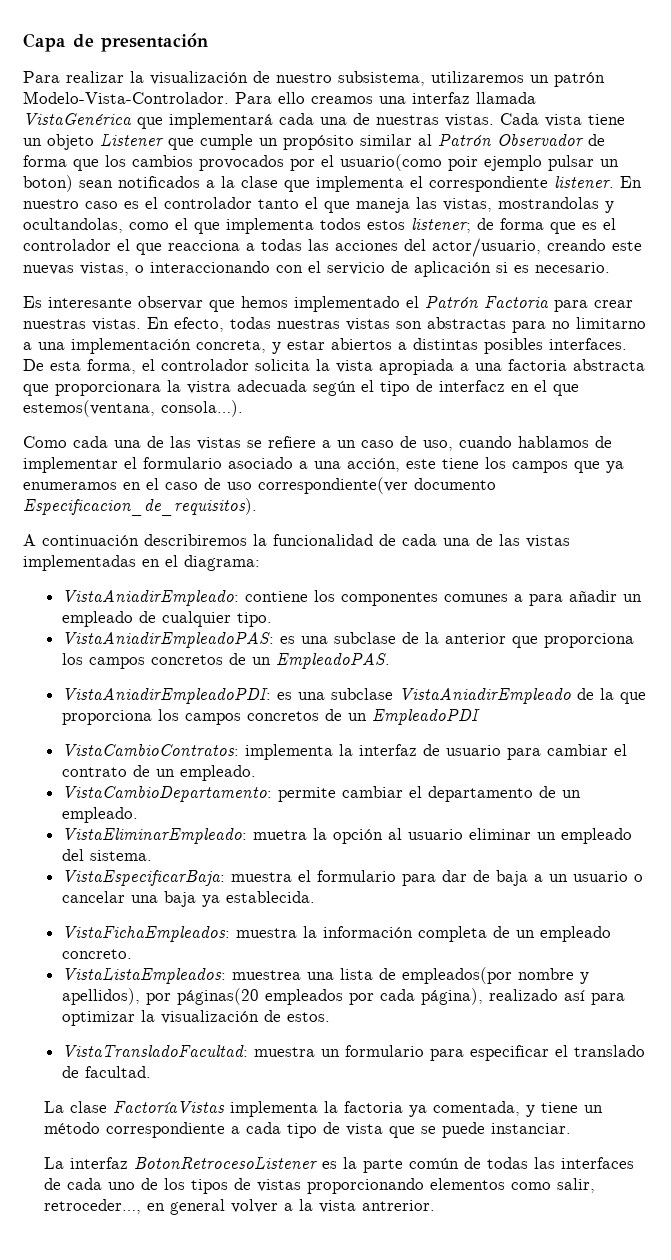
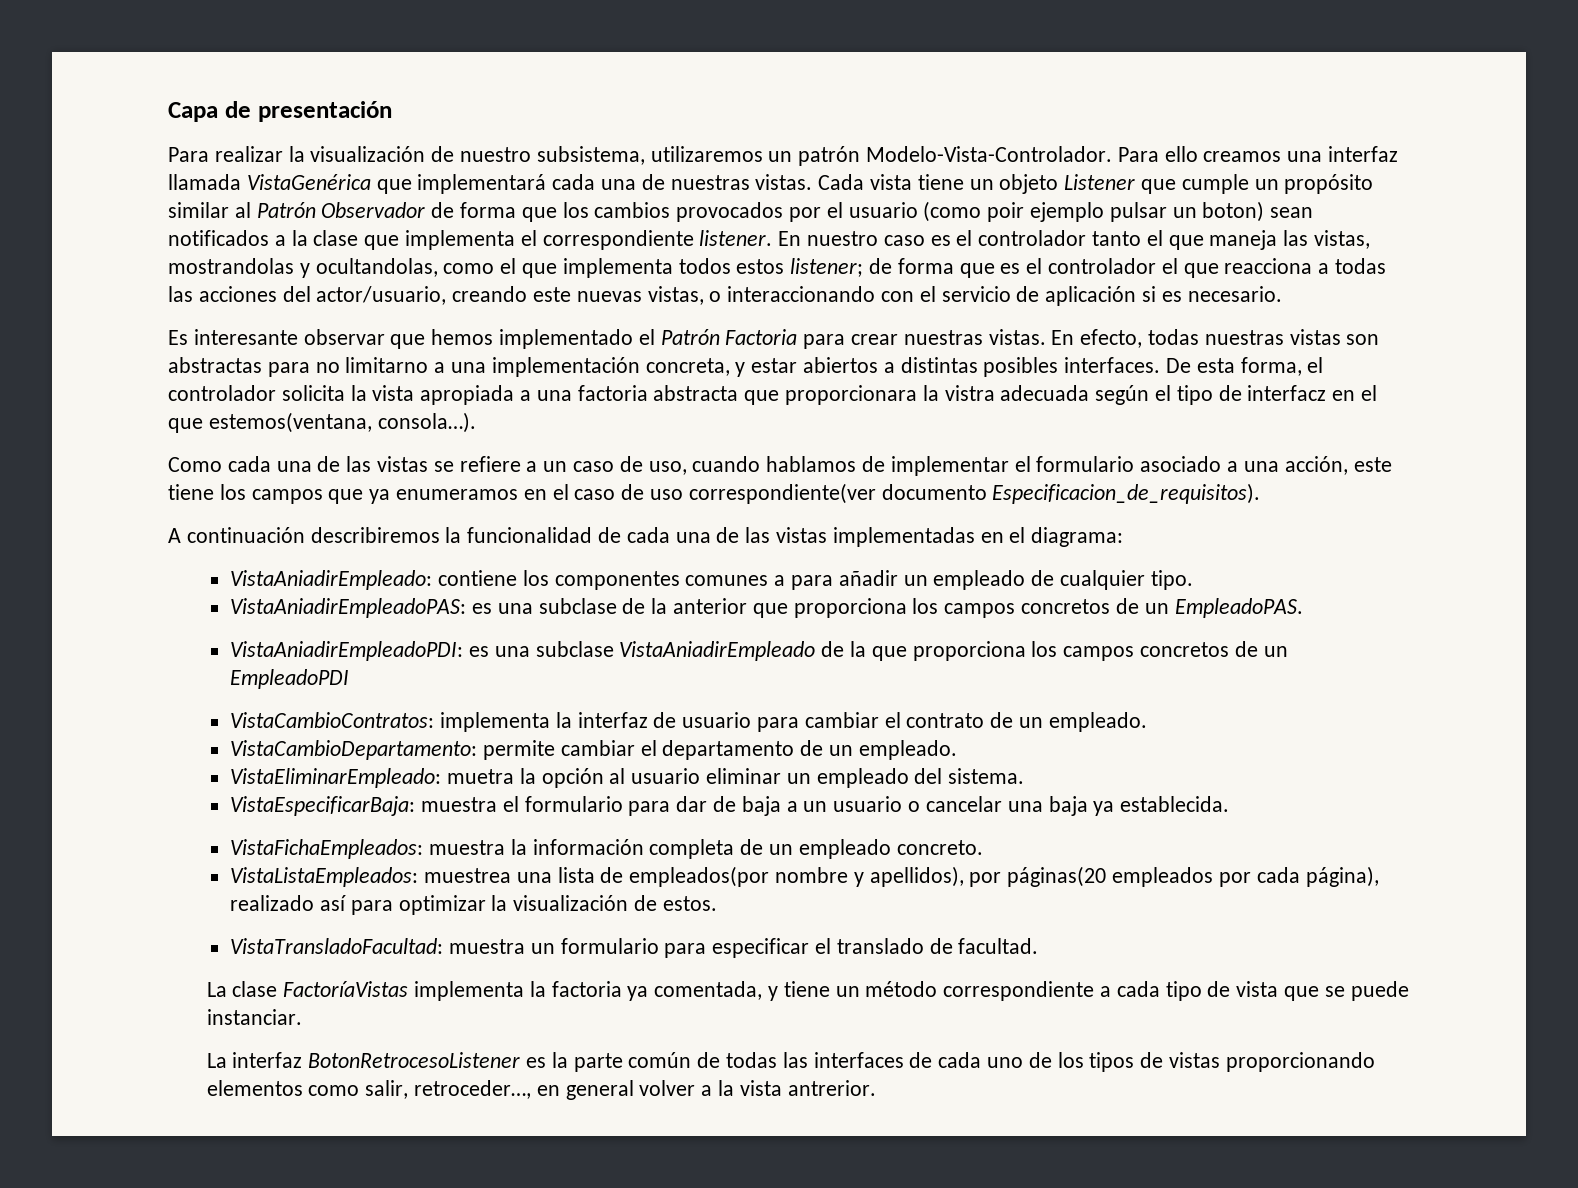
[340,154,442,171] usuario(como -> [848,201,982,222] usuario (como

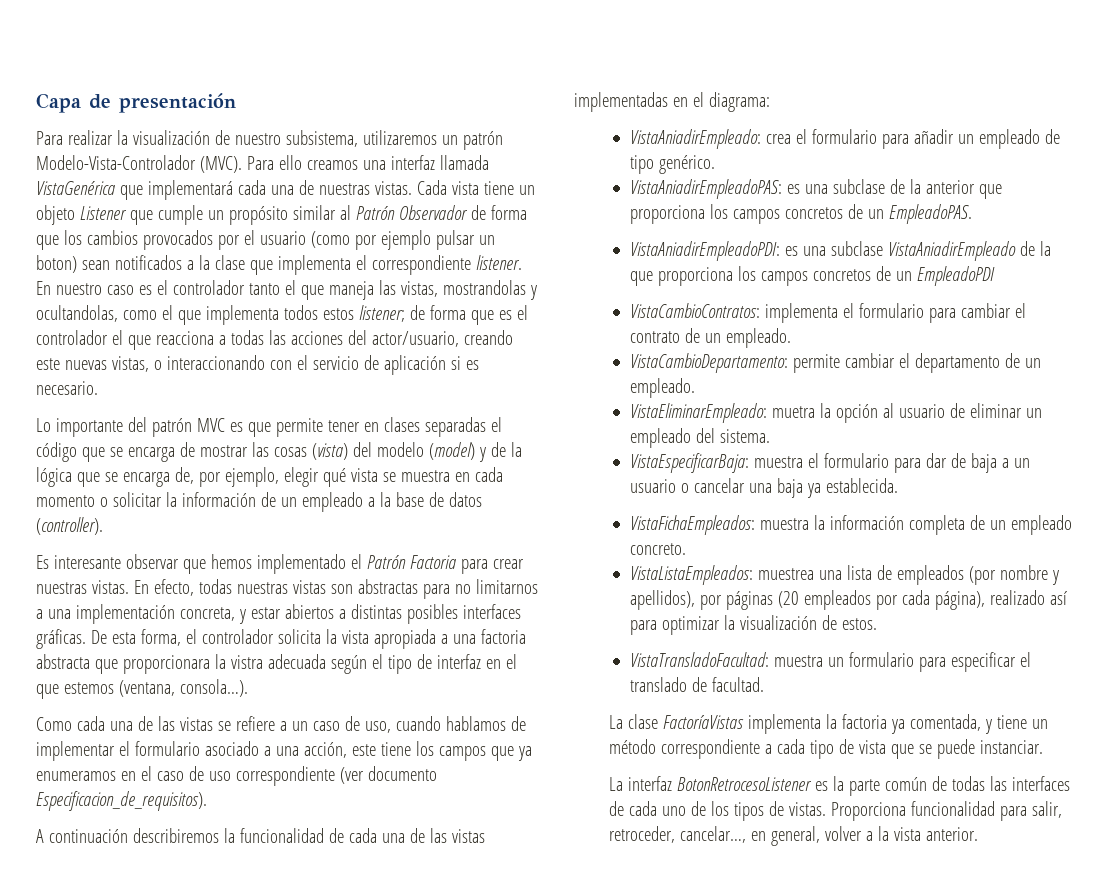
[866,146,1113,162] Modelo-Vista-Controlador. -> [36,155,242,173] Modelo-Vista-Controlador (MVC).
[987,202,1025,222] poir -> [354,235,377,250] por
(1282, 294) none -> [36,417,502,437] [36,442,522,462] [36,467,503,487] [36,492,482,512] [36,517,103,535] // Lo importante del patrón MVC es que permite tener en clases separadas el código que se encarga de mostrar las cosas (vista) del modelo (model) y de la lógica que se encarga de, por ejemplo, elegir qué vista se muestra en cada momento o solicitar la información de un empleado a la base de datos (controller).
[345,357,429,373] limitarno -> [475,579,538,594] limitarnos
[1064,357,1161,373] interfaces. -> [462,604,521,619] [36,629,86,649] interfaces gráficas.
[1247,385,1327,401] interfacz -> [436,654,481,669] interfaz
[208,412,372,433] estemos(ventana, -> [63,680,175,697] estemos (ventana,
[688,483,876,504] correspondiente(ver -> [235,766,364,786] correspondiente (ver
[438,570,786,590] contiene los componentes comunes a -> [765,129,877,144] crea el formulario
[1060,570,1193,590] cualquier tipo. -> [629,155,715,174] tipo genérico.
[555,712,752,728] la interfaz de usuario -> [842,303,924,318] el formulario
(701, 776) none -> [949,403,965,418] de
[629,866,770,887] empleados(por -> [896,565,996,585] empleados (por
[1007,866,1107,887] páginas(20 -> [725,591,799,610] páginas (20
[1169,1052,1375,1072] [206,1080,634,1100] vistas proporcionando elementos como salir, retroceder…, en general -> [789,801,1063,821] [609,826,821,846] vistas. Proporciona funcionalidad para salir, retroceder, cancelar…, en general,
[787,1080,876,1096] antrerior. -> [926,827,979,841] anterior.

